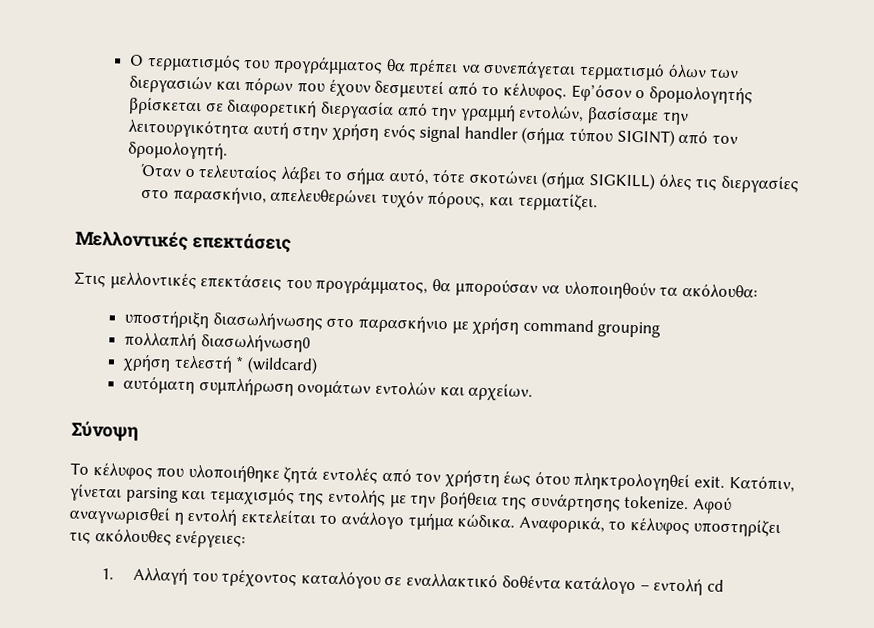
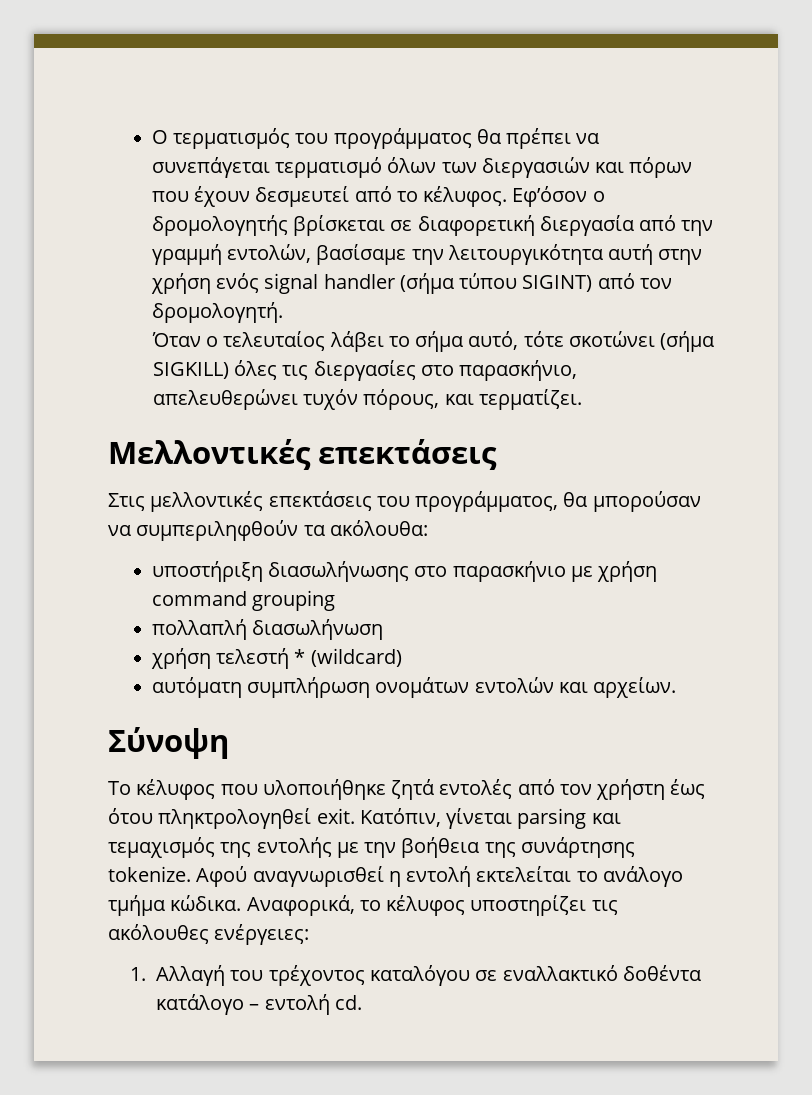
[563,280,656,300] υλοποιηθούν -> [136,520,299,541] συμπεριληφθούν
[200,333,311,353] διασωλήνωση0 -> [252,619,384,640] διασωλήνωση
[706,579,724,592] cd -> [334,995,362,1010] cd.

